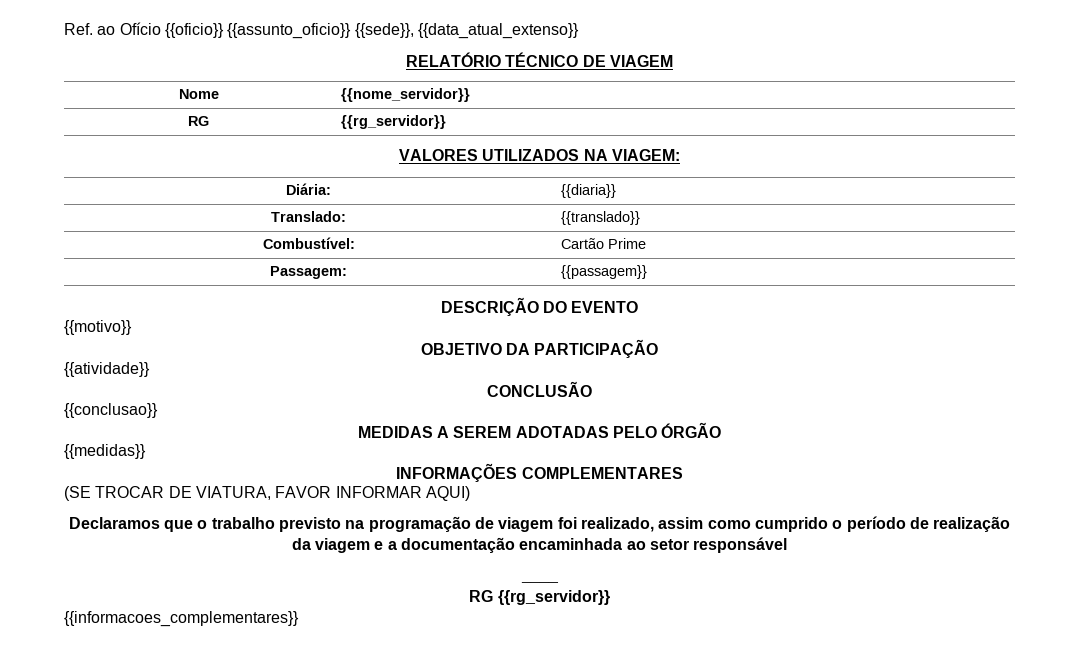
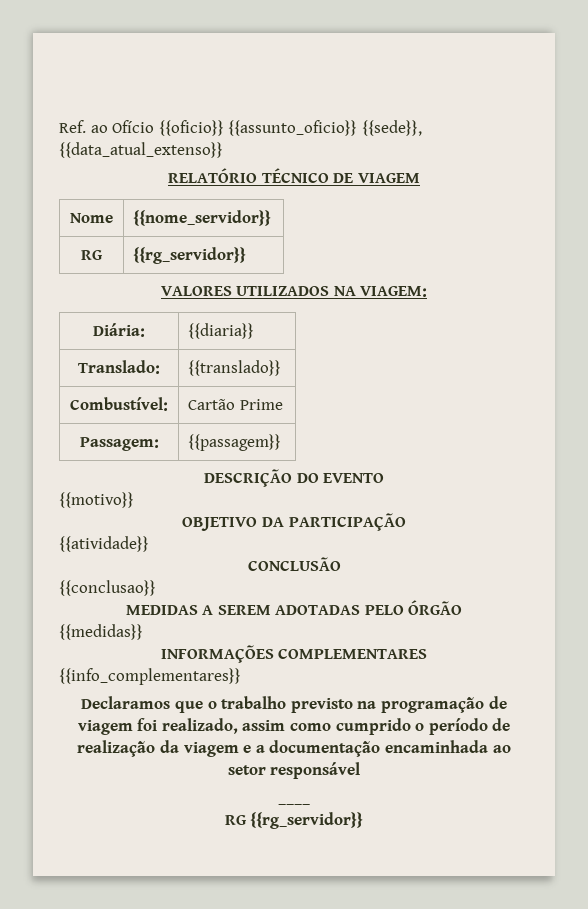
[64,486,470,501] (SE TROCAR DE VIATURA, FAVOR INFORMAR AQUI) -> [59,668,241,685] {{info_complementares}}
[64,611,299,627] // {{informacoes_complementares}} -> (364, 820) none

